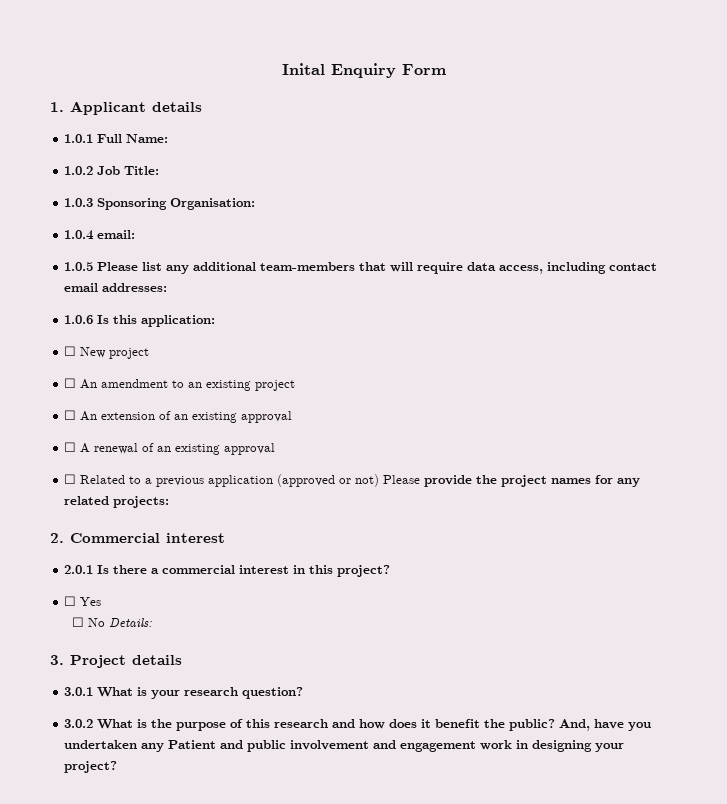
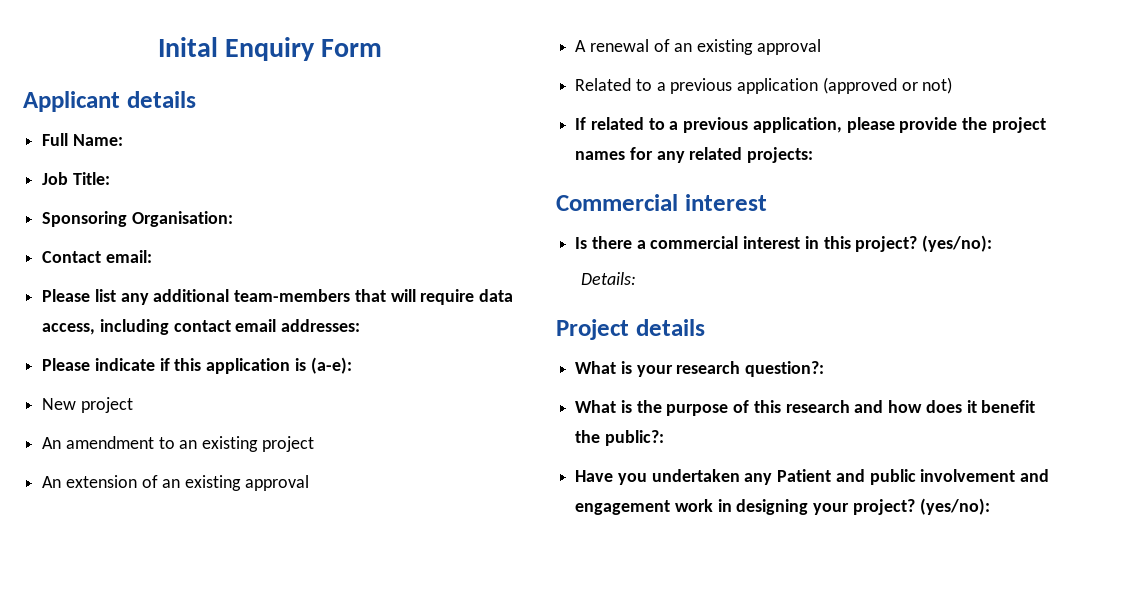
[50,102,64,112] 1. -> (383, 48) none
[64,134,94,143] 1.0.1 -> (196, 99) none
[64,166,94,175] 1.0.2 -> (123, 140) none
[64,198,94,207] 1.0.3 -> (110, 178) none
[64,230,95,240] 1.0.4 -> [42,251,102,263] Contact
[64,262,94,271] 1.0.5 -> (152, 256) none
[64,315,216,327] [64,346,77,356] 1.0.6 Is this application: // ☐ -> [42,357,352,374] Please indicate if this application is (a-e): //
[64,378,77,388] ☐ -> (133, 405) none
[64,410,77,420] ☐ -> (314, 444) none
[64,442,77,452] ☐ -> (309, 483) none
[64,474,77,484] ☐ -> (821, 47) none
[383,475,421,484] Please -> [575,117,895,133] // If related to a previous application, please
[50,533,64,543] 2. -> (814, 155) none
[64,565,94,574] 2.0.1 -> (767, 202) none
[64,596,102,606] [71,617,105,627] // ☐ Yes // ☐ No -> [922,235,993,252] (yes/no): //
[50,655,64,665] 3. -> (636, 278) none
[64,687,94,696] 3.0.1 -> (705, 327) none
[242,687,304,699] [64,719,94,728] question? // 3.0.2 -> [745,361,825,377] question?: //
[509,719,625,731] public? And, have -> [604,430,664,446] [575,470,614,482] public?: // Have
(118, 767) none -> [919,498,990,515] (yes/no):

